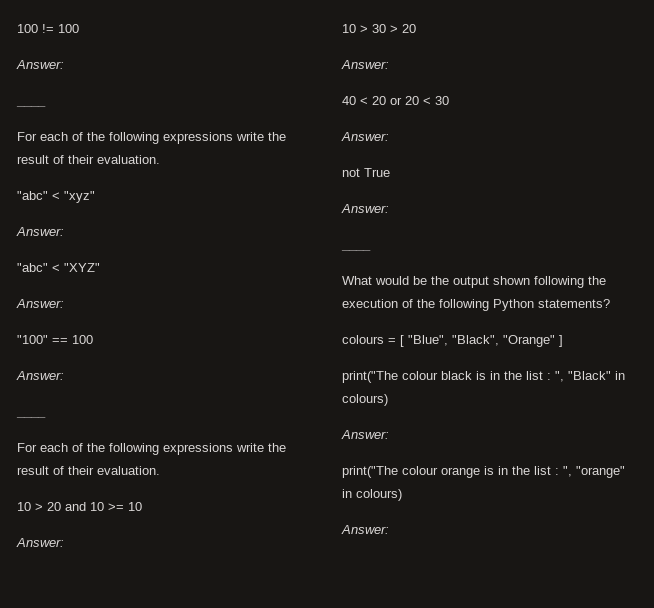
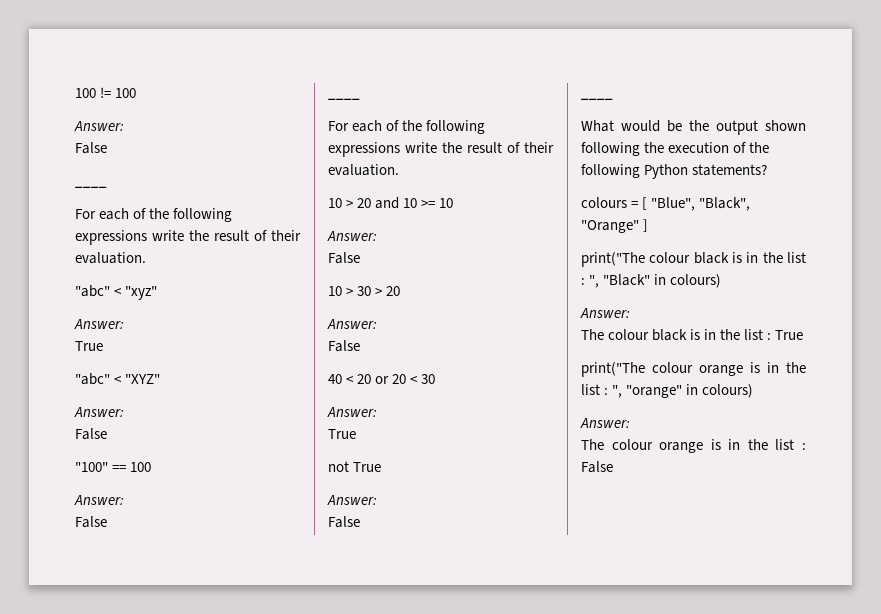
(64, 64) none -> [75,142,107,154] // False
(64, 231) none -> [75,341,103,351] // True
(64, 303) none -> [75,428,107,440] // False
(64, 375) none -> [75,516,107,528] // False
(64, 542) none -> [328,252,360,264] // False
(389, 64) none -> [328,340,360,352] // False
(389, 136) none -> [328,429,356,439] // True
(389, 208) none -> [328,516,360,528] // False
(389, 434) none -> [581,329,804,341] // The colour black is in the list : True
(389, 529) none -> [581,439,806,453] [581,461,613,473] // The colour orange is in the list : False

